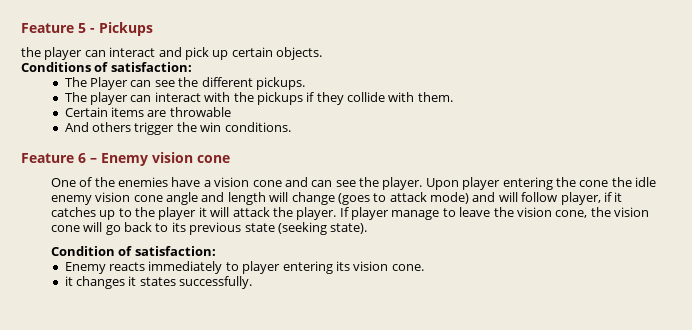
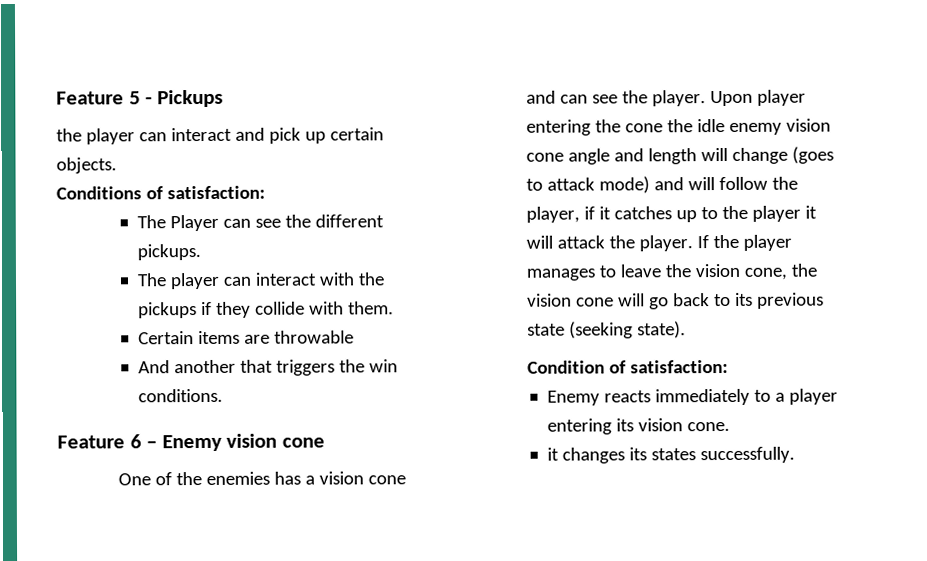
[92,122,175,135] others trigger -> [174,359,336,376] another that triggers
[171,177,201,187] have -> [273,471,301,485] has
(558, 197) none -> [771,176,798,190] the
[351,207,440,220] player manage -> [712,234,792,251] [525,268,596,281] the player manages
(239, 266) none -> [775,392,786,402] a
[128,276,137,286] it -> [629,447,648,461] its

